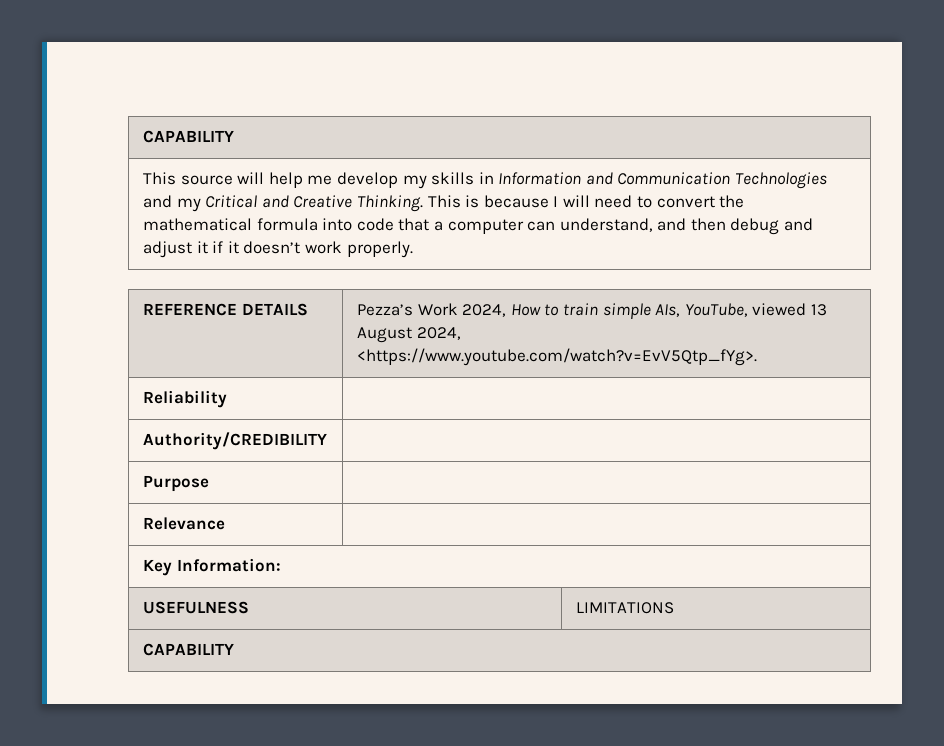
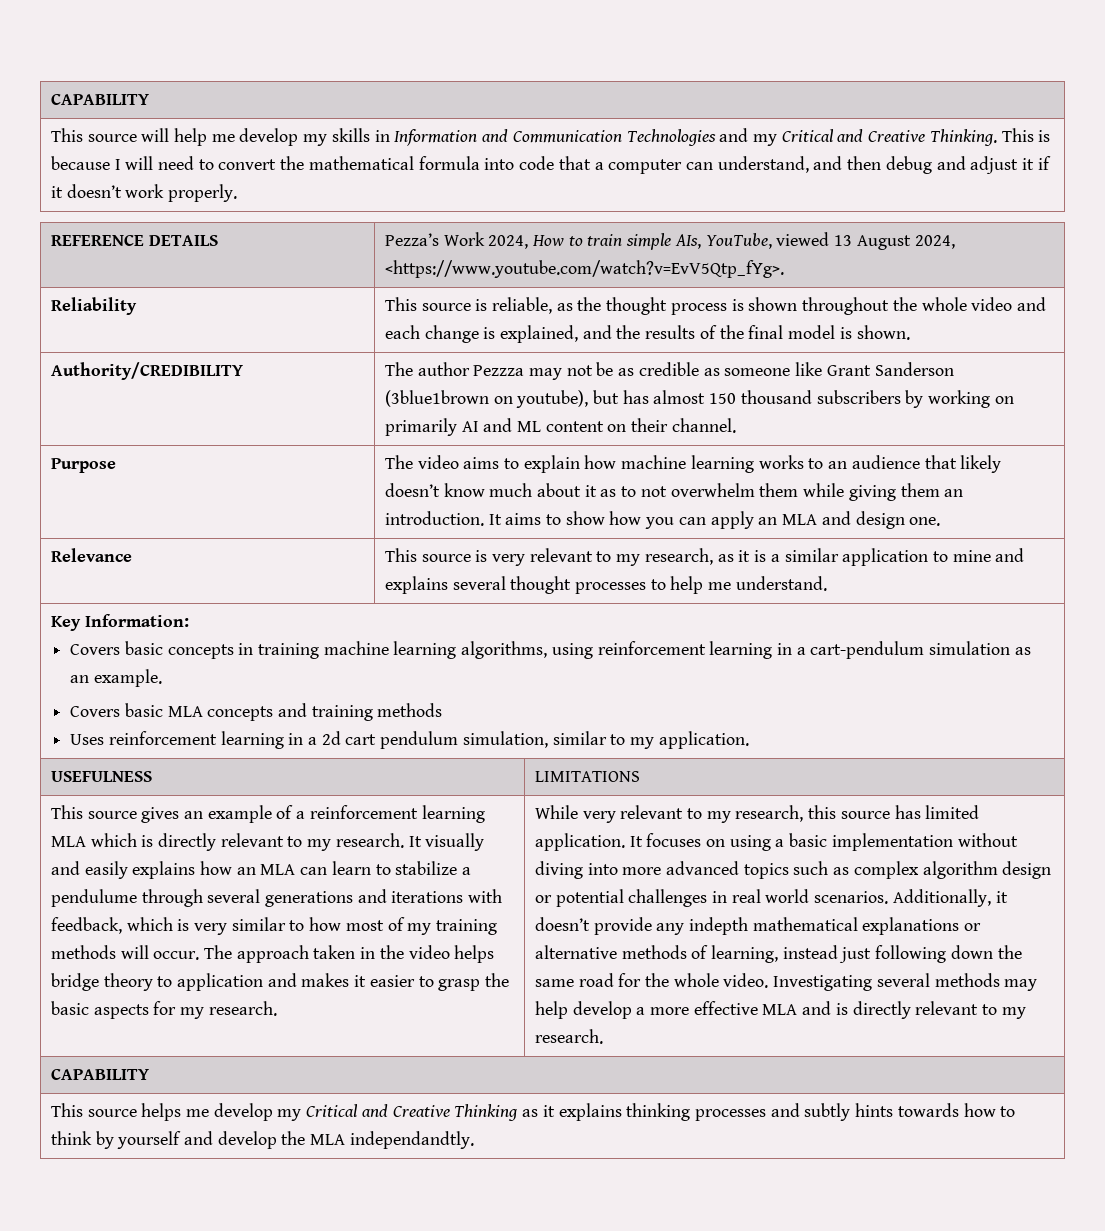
[142,432,327,450] [142,475,209,492] [142,517,225,530] [142,558,281,576] [142,601,249,614] [575,602,674,614] [142,643,234,656] // Authority/CREDIBILITY | // Purpose | // Relevance | // Key Information: // USEFULNESS | LIMITATIONS // CAPABILITY -> [384,297,1046,315] [384,325,910,343] [50,362,243,380] [384,362,954,380] [384,390,1014,408] [384,418,736,436] [50,458,116,473] [384,455,1002,473] [384,483,964,501] [384,511,941,529] [50,548,132,562] [384,548,1025,566] [384,576,827,594] [50,614,189,631] [70,641,1031,659] [70,669,162,687] [70,703,443,721] [70,731,749,749] [50,771,152,782] [534,771,640,782] [50,805,485,823] [50,833,485,851] [50,861,472,879] [50,889,503,907] [50,917,498,935] [50,945,495,963] [50,973,510,991] [50,1001,277,1019] [534,805,980,823] [534,833,1018,851] [534,861,1052,879] [534,889,1008,907] [534,917,982,935] [534,945,1022,963] [534,973,1038,991] [534,1001,1026,1019] [534,1029,603,1044] [50,1069,149,1080] [50,1103,1016,1121] [50,1131,474,1149] This source is reliable, as the thought process is shown throughout the whole video and each change is explained, and the results of the final model is shown. // Authority/CREDIBILITY | The author Pezzza may not be as credible as someone like Grant Sanderson (3blue1brown on youtube), but has almost 150 thousand subscribers by working on primarily AI and ML content on their channel. // Purpose | The video aims to explain how machine learning works to an audience that likely doesn’t know much about it as to not overwhelm them while giving them an introduction. It aims to show how you can apply an MLA and design one. // Relevance | This source is very relevant to my research, as it is a similar application to mine and explains several thought processes to help me understand. // Key Information: // Covers basic concepts in training machine learning algorithms, using reinforcement learning in a cart-pendulum simulation as an example. // Covers basic MLA concepts and training methods // Uses reinforcement learning in a 2d cart pendulum simulation, similar to my application. // USEFULNESS | LIMITATIONS // This source gives an example of a reinforcement learning MLA which is directly relevant to my research. It visually and easily explains how an MLA can learn to stabilize a pendulume through several generations and iterations with feedback, which is very similar to how most of my training methods will occur. The approach taken in the video helps bridge theory to application and makes it easier to grasp the basic aspects for my research. | While very relevant to my research, this source has limited application. It focuses on using a basic implementation without diving into more advanced topics such as complex algorithm design or potential challenges in real world scenarios. Additionally, it doesn’t provide any indepth mathematical explanations or alternative methods of learning, instead just following down the same road for the whole video. Investigating several methods may help develop a more effective MLA and is directly relevant to my research. // CAPABILITY // This source helps me develop my Critical and Creative Thinking as it explains thinking processes and subtly hints towards how to think by yourself and develop the MLA independandtly.

